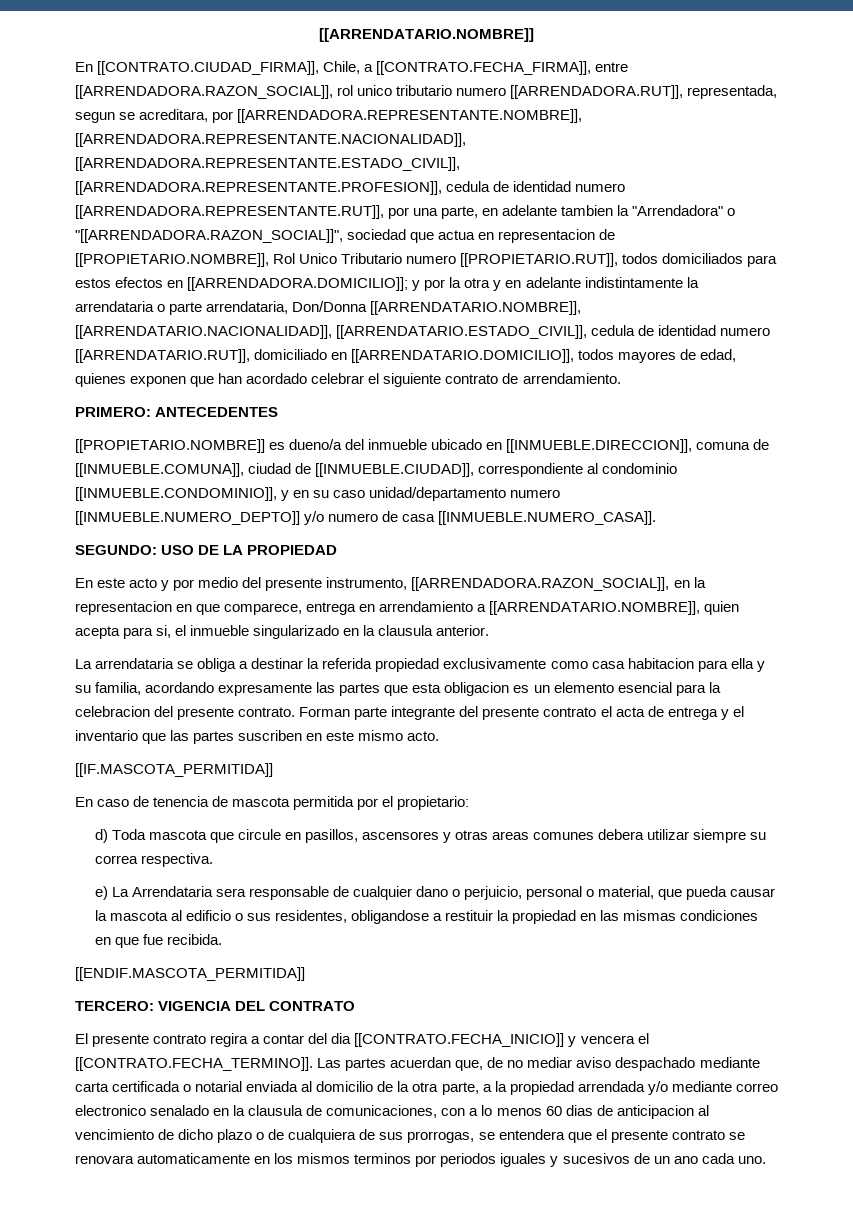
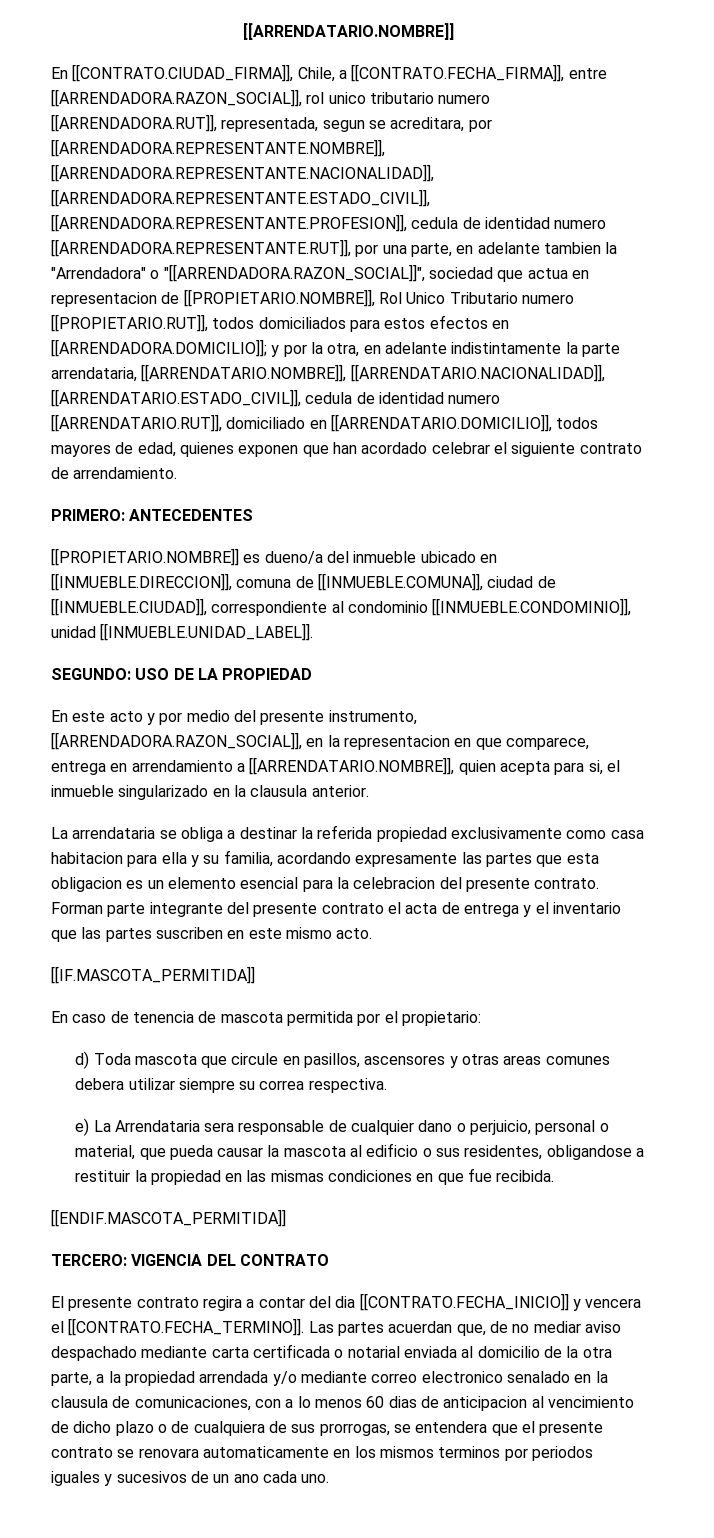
[464,278,502,291] otra y -> [327,343,360,357] otra,
[75,301,166,312] arrendataria o -> (578, 348) none
[292,301,368,312] Don/Donna -> (137, 374) none
[281,487,561,501] [75,511,657,525] y en su caso unidad/departamento numero [[INMUEBLE.NUMERO_DEPTO]] y/o numero de casa [[INMUEBLE.NUMERO_CASA]]. -> [51,623,314,641] unidad [[INMUEBLE.UNIDAD_LABEL]].

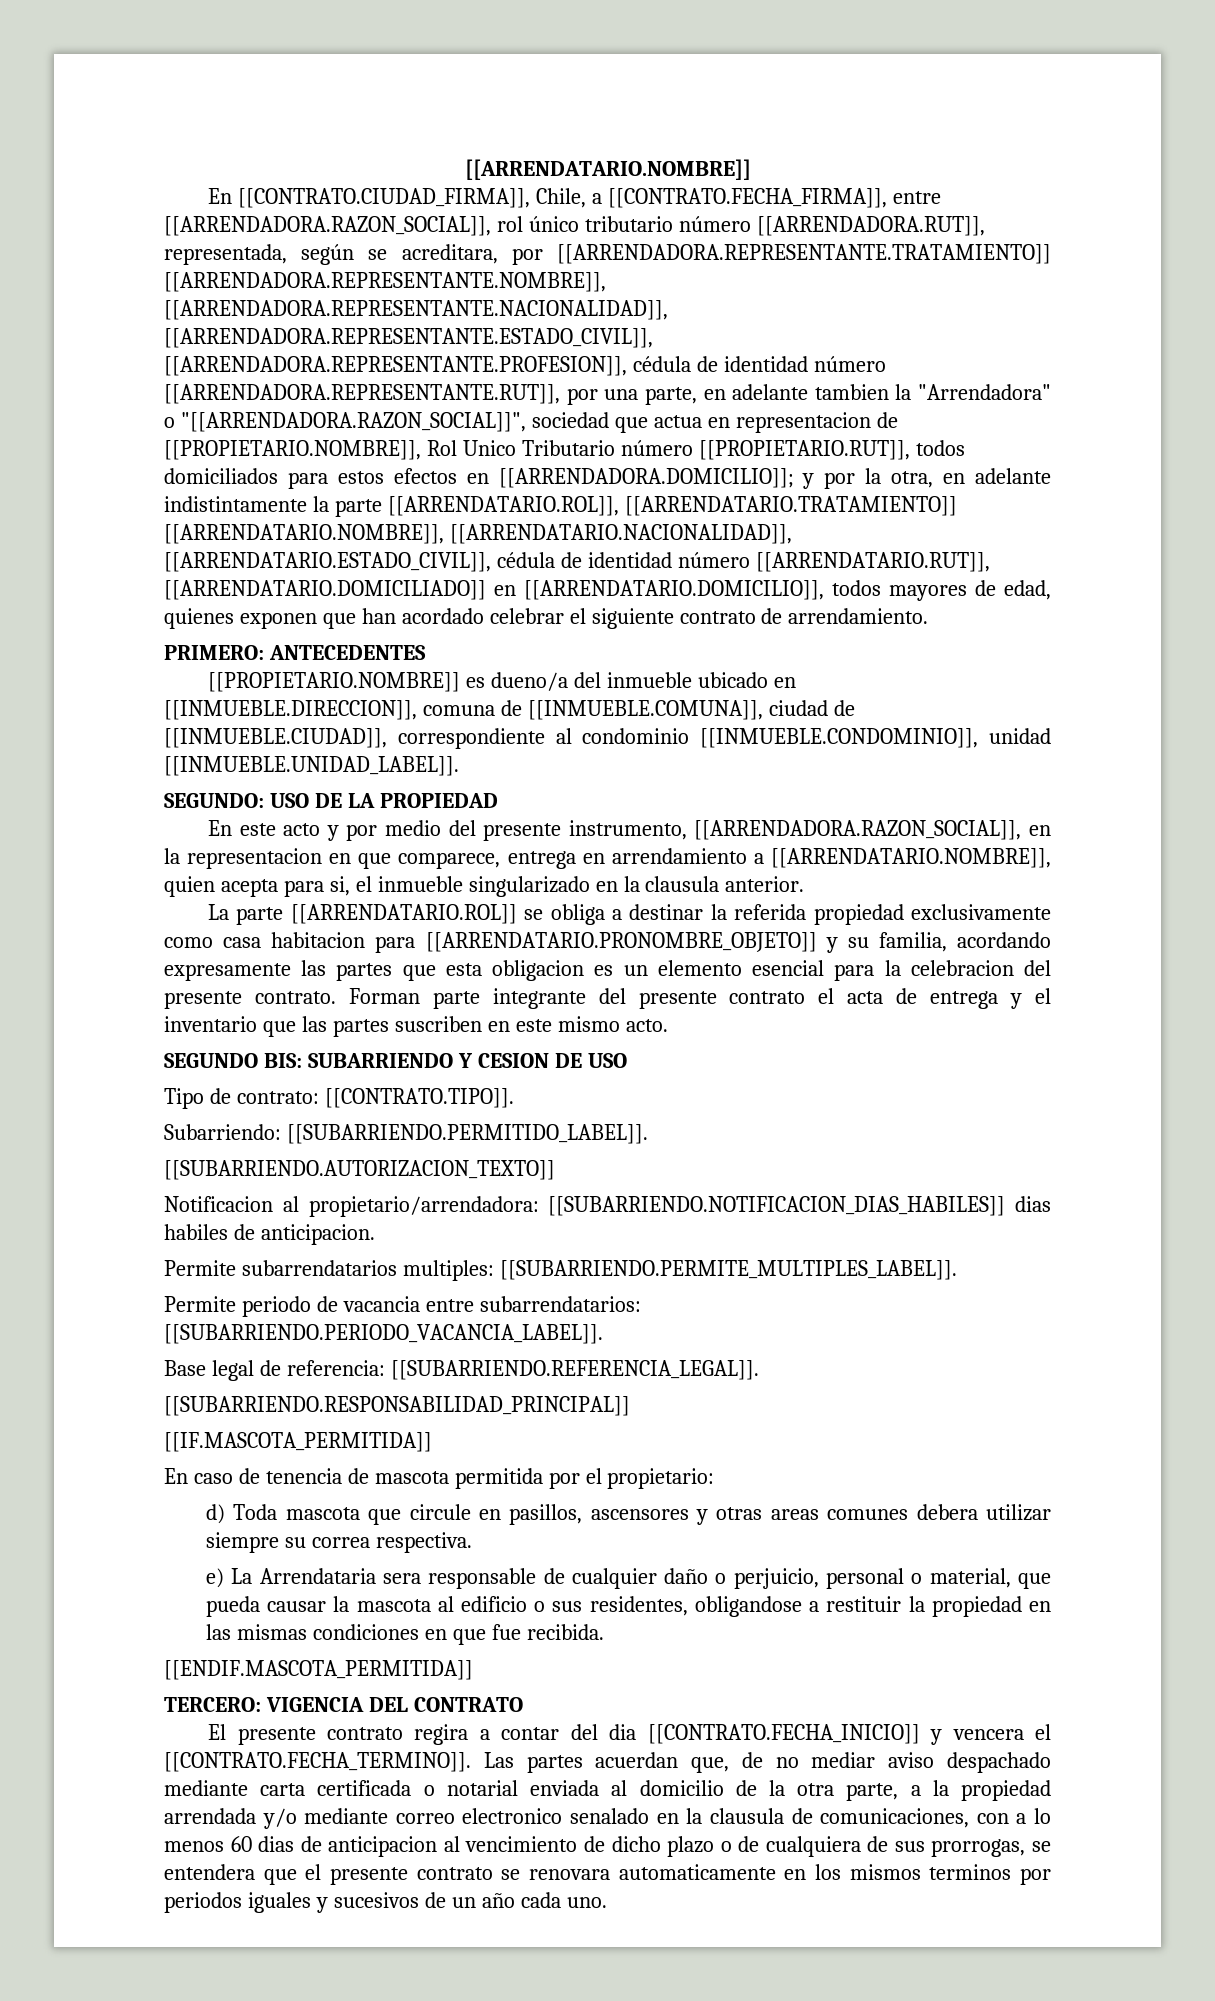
[328,92,491,104] unico tributario numero -> [528,216,751,232] único tributario número
[322,120,365,132] segun -> [301,244,355,265] según
(492, 125) none -> [557,244,1051,264] [[ARRENDADORA.REPRESENTANTE.TRATAMIENTO]]
[411,217,607,229] cedula de identidad numero -> [632,356,886,372] cédula de identidad número
[521,294,574,304] numero -> [620,440,693,456] número
[51,367,137,382] arrendataria, -> [387,496,957,516] [[ARRENDATARIO.ROL]], [[ARRENDATARIO.TRATAMIENTO]]
[305,392,501,404] [51,414,306,432] cedula de identidad numero [[ARRENDATARIO.RUT]], domiciliado -> [496,552,990,572] [164,580,486,600] cédula de identidad número [[ARRENDATARIO.RUT]], [[ARRENDATARIO.DOMICILIADO]]
[72,827,156,839] arrendataria -> [236,904,517,925] parte [[ARRENDATARIO.ROL]]
[161,852,187,864] ella -> [425,932,817,952] [[ARRENDATARIO.PRONOMBRE_OBJETO]]
(373, 933) none -> [164,1053,627,1068] [164,1088,514,1109] [164,1124,648,1144] [164,1160,555,1180] [164,1196,1051,1217] [164,1224,375,1245] [164,1260,957,1281] [164,1296,641,1317] [164,1324,603,1344] [164,1360,759,1381] [164,1396,630,1416] // SEGUNDO BIS: SUBARRIENDO Y CESION DE USO // Tipo de contrato: [[CONTRATO.TIPO]]. // Subarriendo: [[SUBARRIENDO.PERMITIDO_LABEL]]. // [[SUBARRIENDO.AUTORIZACION_TEXTO]] // Notificacion al propietario/arrendadora: [[SUBARRIENDO.NOTIFICACION_DIAS_HABILES]] dias habiles de anticipacion. // Permite subarrendatarios multiples: [[SUBARRIENDO.PERMITE_MULTIPLES_LABEL]]. // Permite periodo de vacancia entre subarrendatarios: [[SUBARRIENDO.PERIODO_VACANCIA_LABEL]]. // Base legal de referencia: [[SUBARRIENDO.REFERENCIA_LEGAL]]. // [[SUBARRIENDO.RESPONSABILIDAD_PRINCIPAL]]
[418,1120,453,1132] dano -> [664,1568,709,1584] daño
[233,1474,259,1483] ano -> [481,1893,515,1908] año

